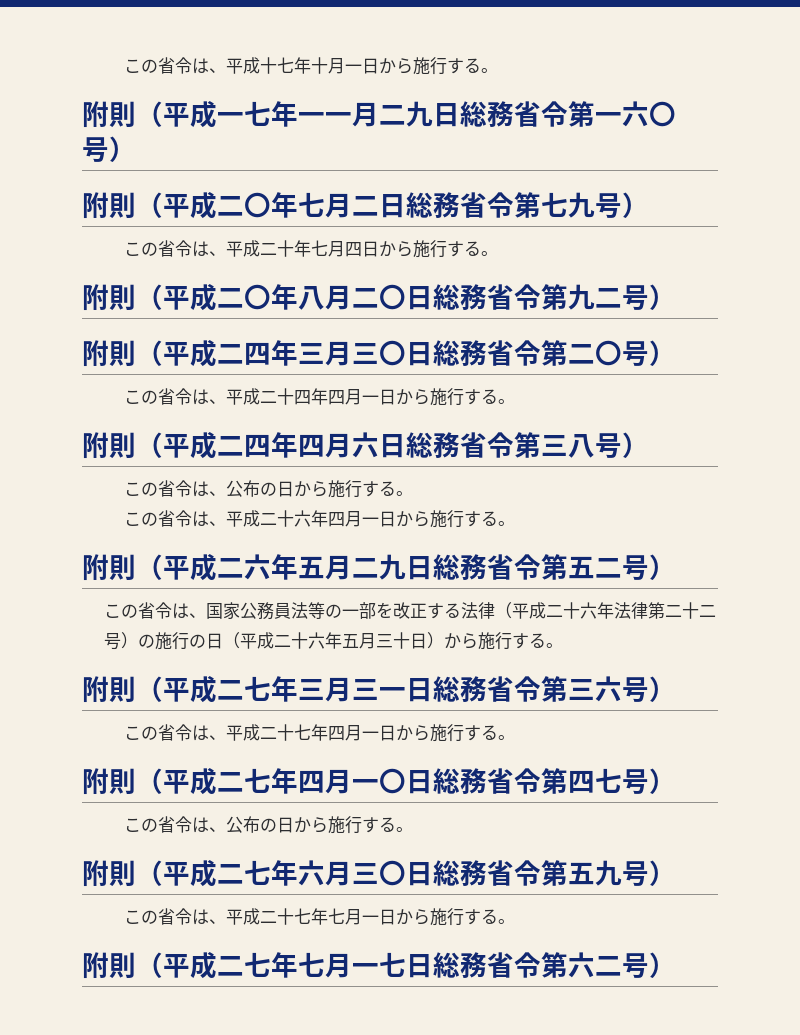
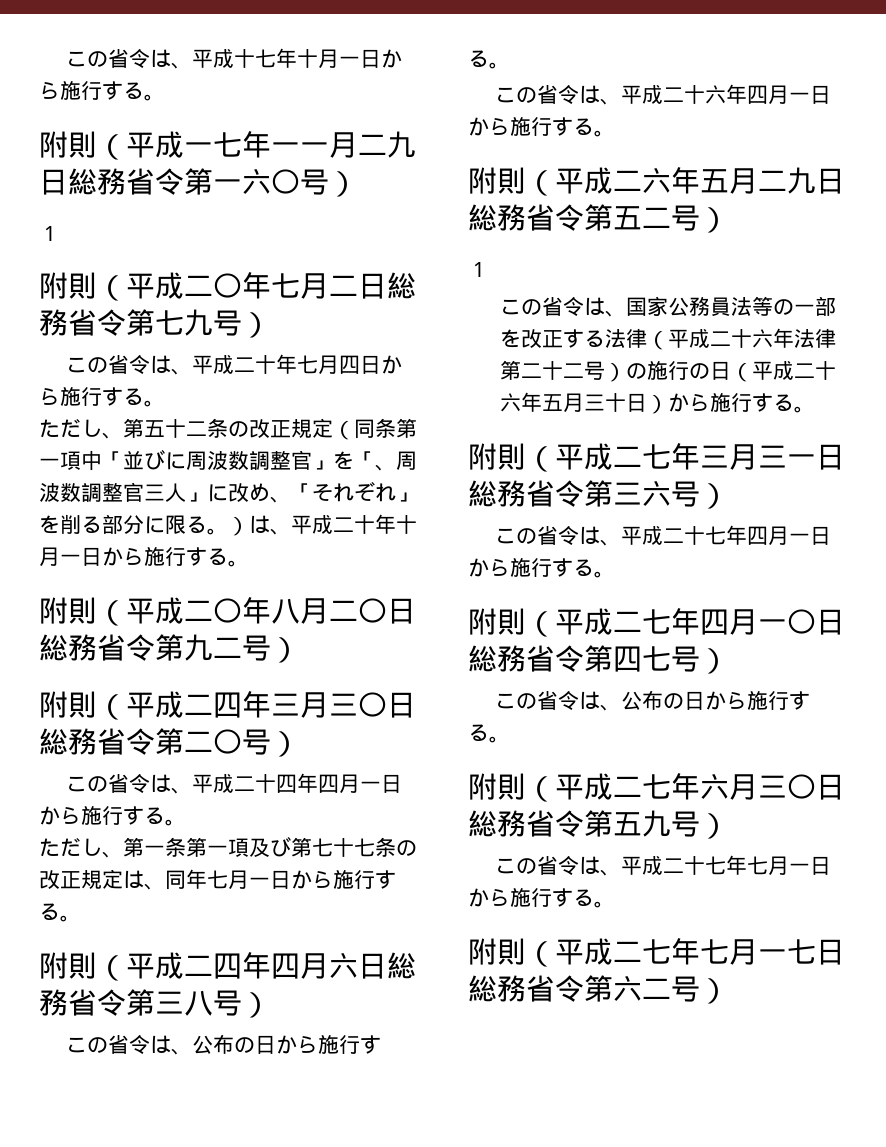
(136, 149) none -> [39,225,60,241] // １
(498, 253) none -> [39,418,417,440] [39,450,417,471] [39,481,417,503] [39,514,417,536] [39,547,249,567] // ただし、第五十二条の改正規定（同条第一項中「並びに周波数調整官」を「、周波数調整官三人」に改め、「それぞれ」を削る部分に限る。）は、平成二十年十月一日から施行する。
(515, 401) none -> [39,837,417,858] [39,869,396,890] [39,903,81,922] // ただし、第一条第一項及び第七十七条の改正規定は、同年七月一日から施行する。
(676, 567) none -> [468,261,489,277] // １

